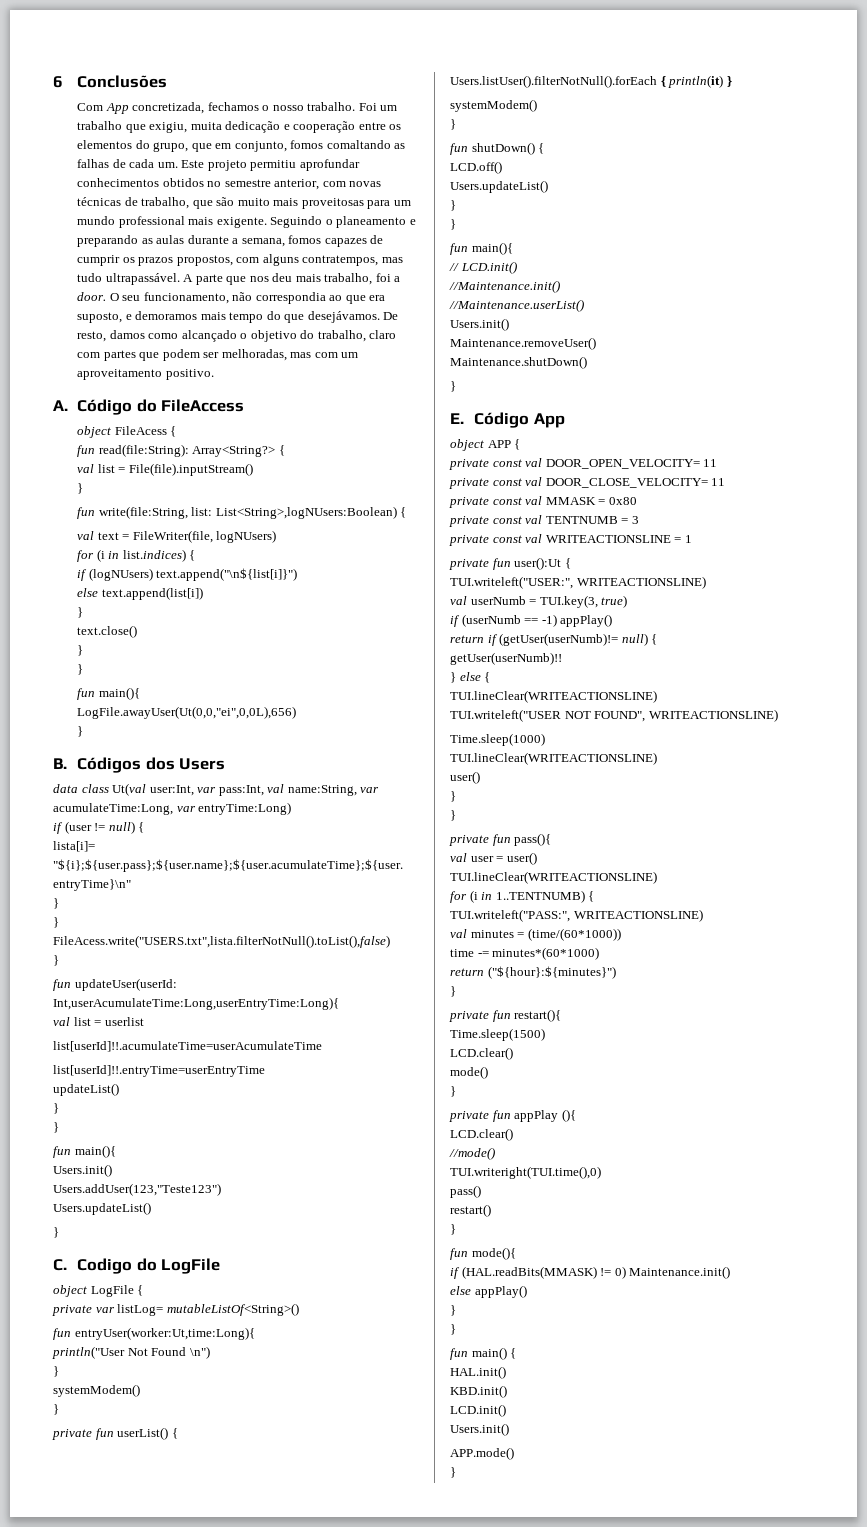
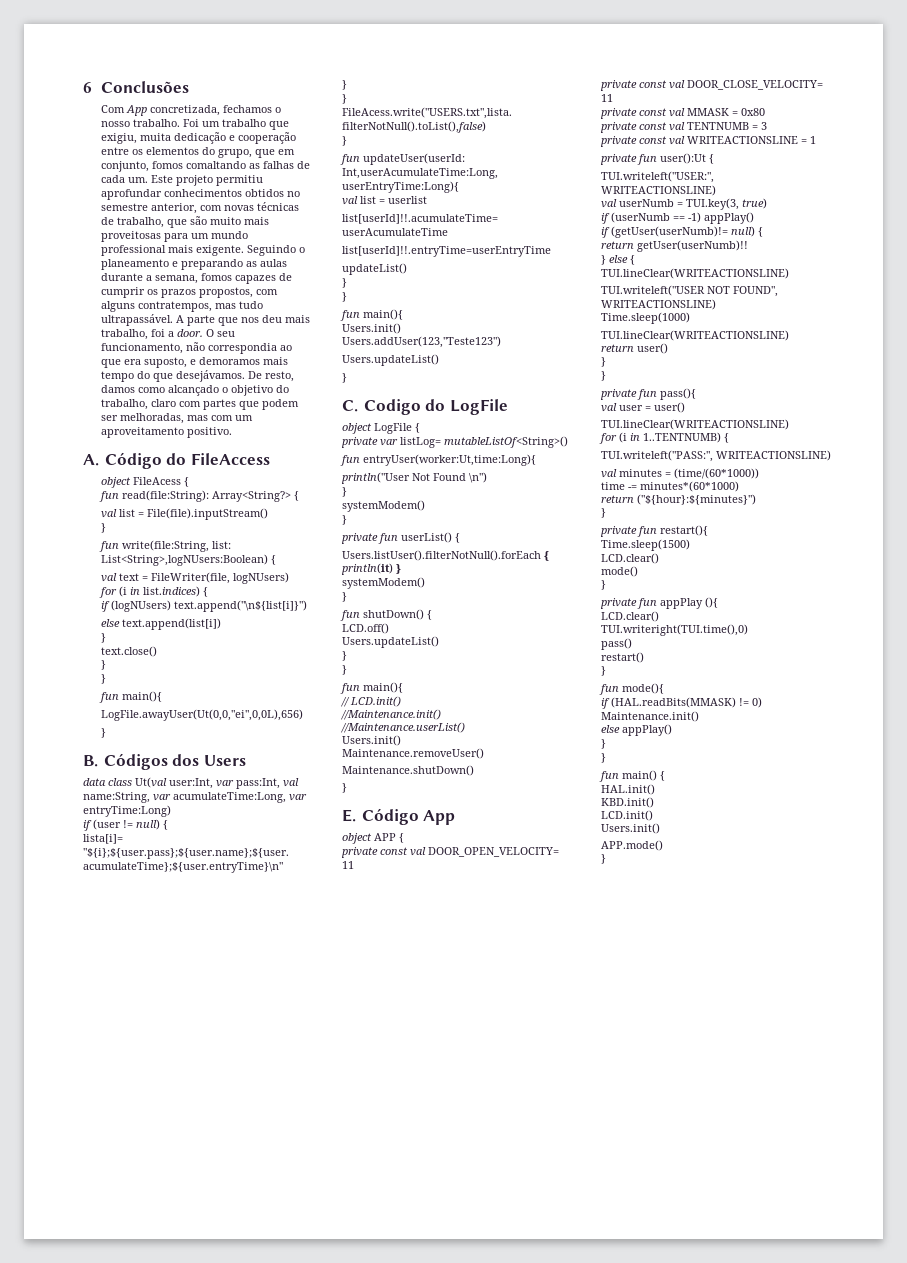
[450,635,484,643] return -> (754, 218) none
(658, 639) none -> [601,241,634,249] return
(657, 758) none -> [601,344,634,352] return
[449,1147,495,1160] // //mode() -> (659, 616) none

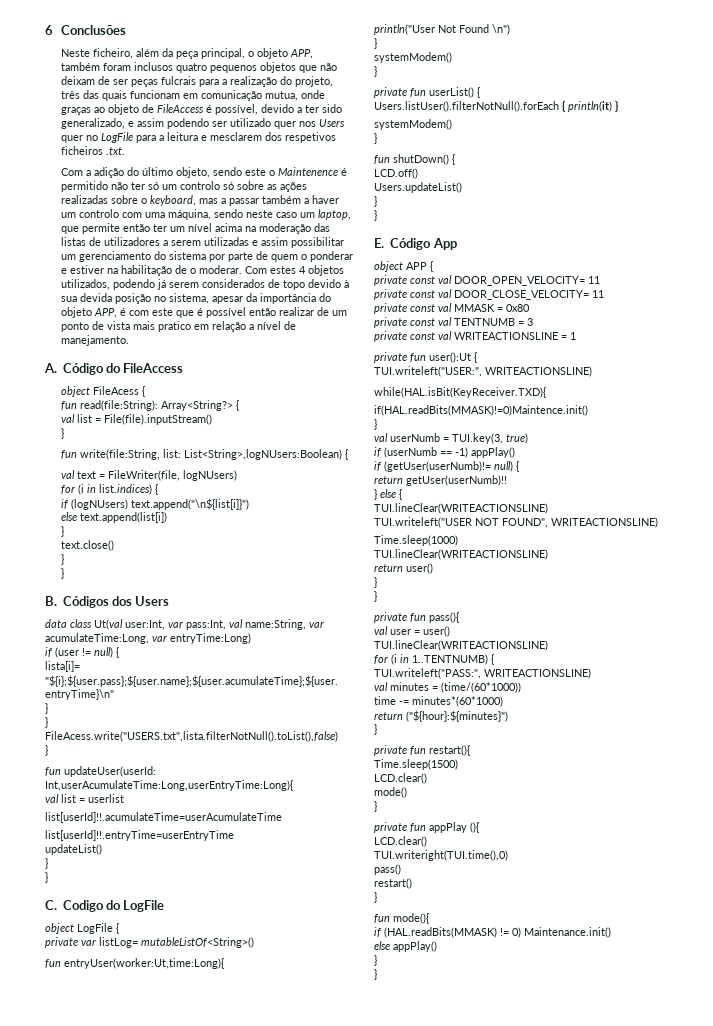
[101,105,282,116] [101,119,290,130] [101,132,297,144] [101,147,296,158] [101,161,311,172] [101,175,264,186] [101,189,301,200] [101,202,300,214] [101,216,270,228] [101,231,249,242] [101,245,306,256] [101,259,288,270] [101,273,293,284] [101,287,279,298] [101,301,264,312] [101,314,311,326] [101,329,236,340] [101,342,293,354] [101,357,289,368] [101,370,295,382] [101,385,290,396] [101,399,300,410] [101,413,254,424] [101,427,233,438] Com App concretizada, fechamos o nosso trabalho. Foi um trabalho que exigiu, muita dedicação e cooperação entre os elementos do grupo, que em conjunto, fomos comaltando as falhas de cada um. Este projeto permitiu aprofundar conhecimentos obtidos no semestre anterior, com novas técnicas de trabalho, que são muito mais proveitosas para um mundo professional mais exigente. Seguindo o planeamento e preparando as aulas durante a semana, fomos capazes de cumprir os prazos propostos, com alguns contratempos, mas tudo ultrapassável. A parte que nos deu mais trabalho, foi a door. O seu funcionamento, não correspondia ao que era suposto, e demoramos mais tempo do que desejávamos. De resto, damos como alcançado o objetivo do trabalho, claro com partes que podem ser melhoradas, mas com um aproveitamento positivo. -> [61,48,314,59] [61,62,338,73] [61,76,334,87] [61,90,326,101] [61,104,343,115] [61,118,346,129] [61,132,337,143] [61,146,126,155] [61,167,348,178] [61,181,308,192] [61,195,340,206] [61,209,352,220] [61,223,331,234] [61,237,345,248] [61,251,354,262] [61,265,345,276] [61,279,350,290] [61,293,332,304] [61,307,348,318] [61,321,297,332] [61,335,130,346] Neste ficheiro, além da peça principal, o objeto APP, também foram inclusos quatro pequenos objetos que não deixam de ser peças fulcrais para a realização do projeto, três das quais funcionam em comunicação mutua, onde graças ao objeto de FileAccess é possível, devido a ter sido generalizado, e assim podendo ser utilizado quer nos Users quer no LogFile para a leitura e mesclarem dos respetivos ficheiros .txt. // Com a adição do último objeto, sendo este o Maintenence é permitido não ter só um controlo só sobre as ações realizadas sobre o keyboard, mas a passar também a haver um controlo com uma máquina, sendo neste caso um laptop, que permite então ter um nível acima na moderação das listas de utilizadores a serem utilizadas e assim possibilitar um gerenciamento do sistema por parte de quem o ponderar e estiver na habilitação de o moderar. Com estes 4 objetos utilizados, podendo já serem considerados de topo devido à sua devida posição no sistema, apesar da importância do objeto APP, é com este que é possível então realizar de um ponto de vista mais pratico em relação a nível de manejamento.
[99,691,163,703] [101,709,304,721] [101,728,107,738] // fun main(){ // LogFile.awayUser(Ut(0,0,"ei",0,0L),656) // } -> (65, 573) none
[340,309,403,321] [342,323,401,334] [342,336,501,348] [342,354,439,366] [342,373,347,383] // fun main(){ // Users.init() // Users.addUser(123,"Teste123") // Users.updateList() // } -> (48, 877) none
[340,682,403,694] [340,696,401,707] [340,709,441,720] [340,722,465,733] [342,735,401,746] [342,748,484,759] [342,765,474,776] [342,783,347,793] // fun main(){ // // LCD.init() // //Maintenance.init() // //Maintenance.userList() // Users.init() // Maintenance.removeUser() // Maintenance.shutDown() // } -> (377, 215) none
(716, 190) none -> [374,387,546,398] [374,405,588,416] [374,419,377,430] // while(HAL.isBit(KeyReceiver.TXD){ // if(HAL.readBits(MMASK)!=0)Maintence.init() // }
[599,770,665,782] [601,784,655,795] [601,797,654,808] [601,810,653,821] [601,823,660,834] [601,840,663,851] [601,854,606,864] // fun main() { // HAL.init() // KBD.init() // LCD.init() // Users.init() // APP.mode() // } -> (377, 974) none

